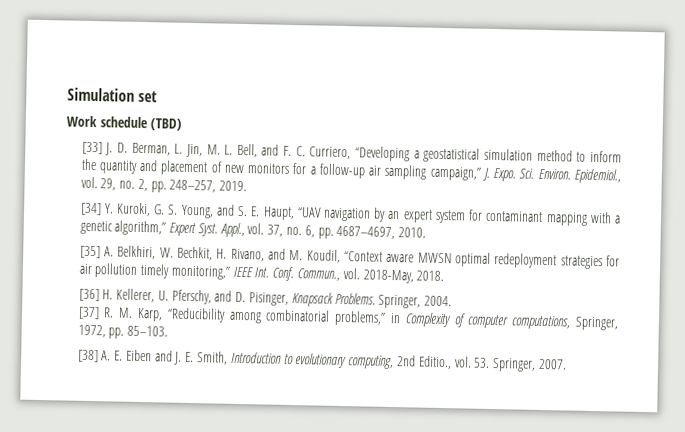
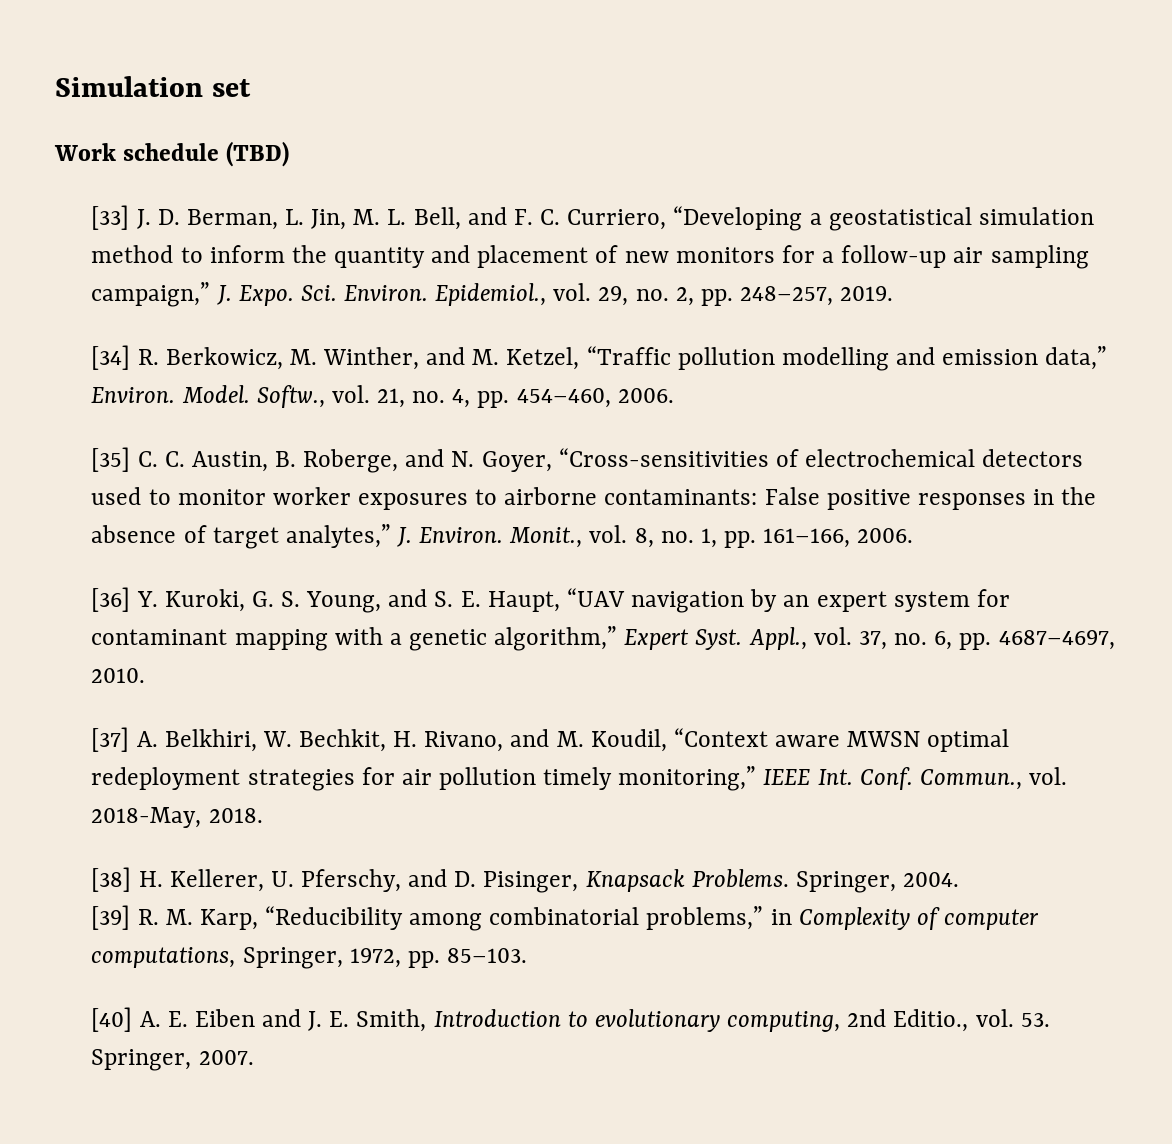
(102, 209) none -> [137,346,1108,371] [91,385,674,408] [91,447,1084,473] [91,487,1097,510] [91,524,914,549] [91,587,131,612] R. Berkowicz, M. Winther, and M. Ketzel, “Traffic pollution modelling and emission data,” Environ. Model. Softw., vol. 21, no. 4, pp. 454–460, 2006. // [35] C. C. Austin, B. Roberge, and N. Goyer, “Cross-sensitivities of electrochemical detectors used to monitor worker exposures to airborne contaminants: False positive responses in the absence of target analytes,” J. Environ. Monit., vol. 8, no. 1, pp. 161–166, 2006. // [36]
[79,245,101,259] [35] -> [91,727,130,752] [37]
[78,288,100,302] [36] -> [91,867,132,892] [38]
[77,306,100,320] [37] -> [91,905,131,930] [39]
[77,349,99,363] [38] -> [91,1007,133,1032] [40]

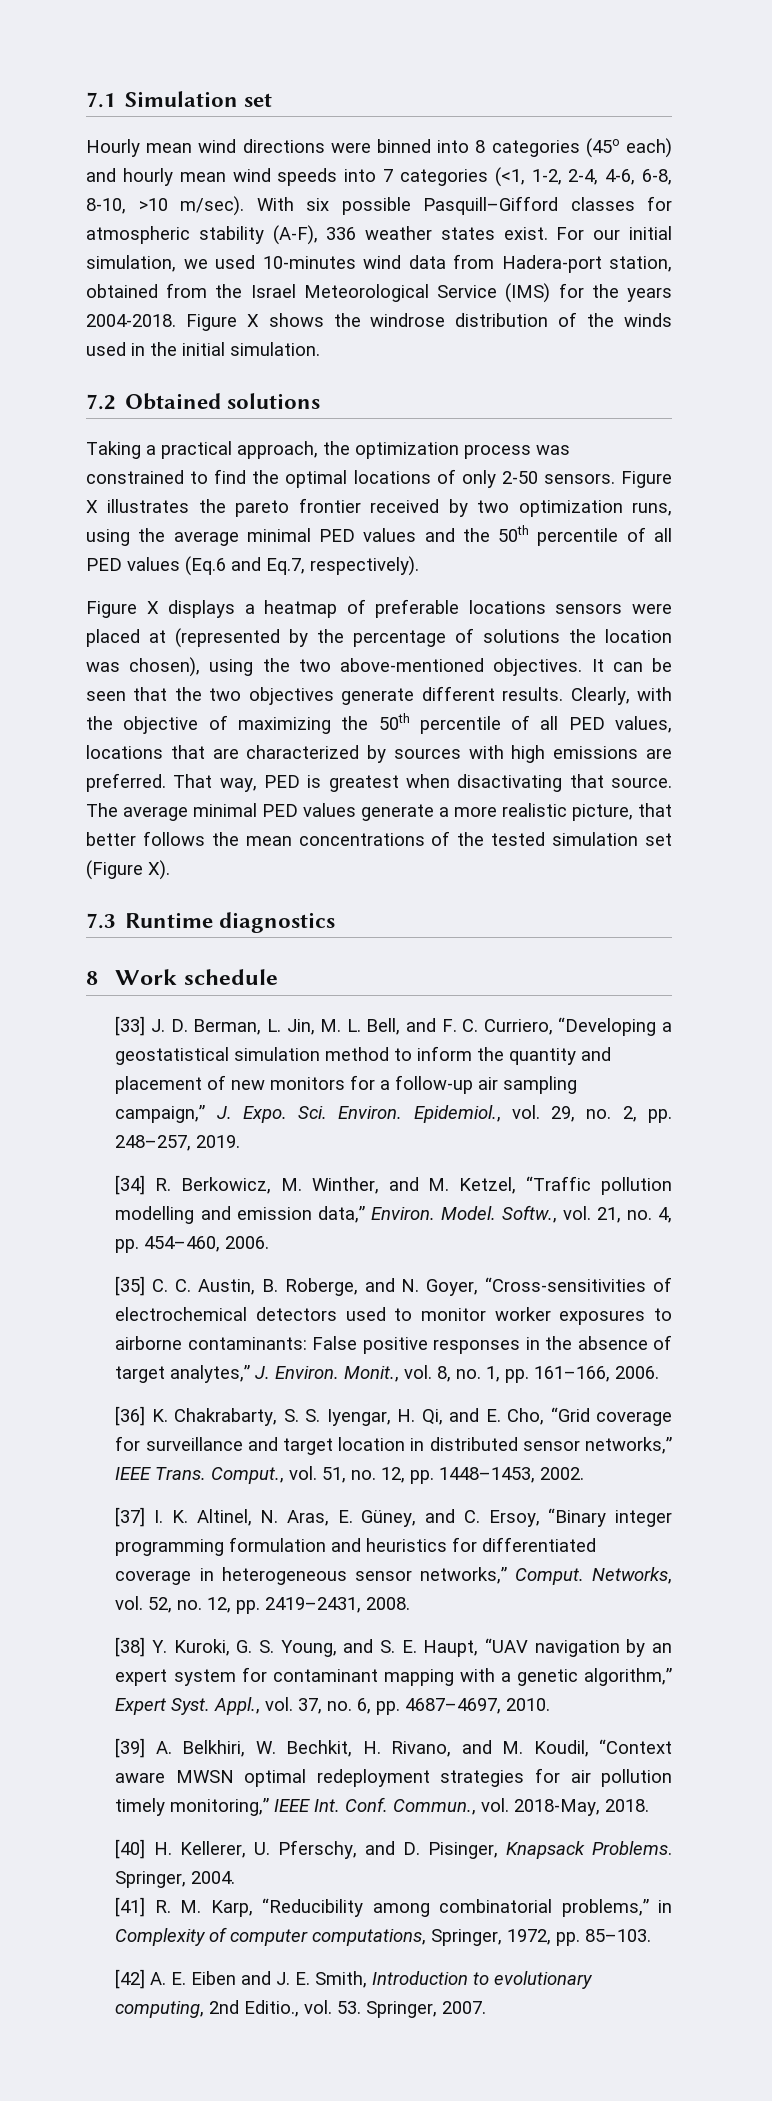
(55, 86) none -> [86,92,116,108] 7.1
(251, 88) none -> [86,138,672,158] [86,167,672,187] [86,196,672,216] [86,225,672,245] [86,254,672,273] [86,283,672,303] [86,312,673,331] [86,342,320,356] [86,393,321,410] [86,441,570,459] [86,469,673,488] [86,498,673,517] [86,525,672,546] [86,556,419,576] [86,599,672,618] [86,628,672,648] [86,657,672,677] [86,686,673,705] [86,713,672,734] [86,745,672,763] [86,773,672,792] [86,803,672,821] [86,831,673,846] [86,860,170,880] [86,912,336,933] [86,971,98,985] Hourly mean wind directions were binned into 8 categories (45o each) and hourly mean wind speeds into 7 categories (<1, 1-2, 2-4, 4-6, 6-8, 8-10, >10 m/sec). With six possible Pasquill–Gifford classes for atmospheric stability (A-F), 336 weather states exist. For our initial simulation, we used 10-minutes wind data from Hadera-port station, obtained from the Israel Meteorological Service (IMS) for the years 2004-2018. Figure X shows the windrose distribution of the winds used in the initial simulation. // 7.2 Obtained solutions // Taking a practical approach, the optimization process was constrained to find the optimal locations of only 2-50 sensors. Figure X illustrates the pareto frontier received by two optimization runs, using the average minimal PED values and the 50th percentile of all PED values (Eq.6 and Eq.7, respectively). // Figure X displays a heatmap of preferable locations sensors were placed at (represented by the percentage of solutions the location was chosen), using the two above-mentioned objectives. It can be seen that the two objectives generate different results. Clearly, with the objective of maximizing the 50th percentile of all PED values, locations that are characterized by sources with high emissions are preferred. That way, PED is greatest when disactivating that source. The average minimal PED values generate a more realistic picture, that better follows the mean concentrations of the tested simulation set (Figure X). // 7.3 Runtime diagnostics // 8
[226,141,290,167] (TBD) -> (278, 977) none
(131, 599) none -> [151,1407,673,1426] [115,1436,672,1455] [115,1466,585,1484] [115,1507,673,1527] [115,1537,597,1556] [115,1567,672,1585] [115,1596,411,1614] [115,1637,146,1657] K. Chakrabarty, S. S. Iyengar, H. Qi, and E. Cho, “Grid coverage for surveillance and target location in distributed sensor networks,” IEEE Trans. Comput., vol. 51, no. 12, pp. 1448–1453, 2002. // [37] I. K. Altinel, N. Aras, E. Güney, and C. Ersoy, “Binary integer programming formulation and heuristics for differentiated coverage in heterogeneous sensor networks,” Comput. Networks, vol. 52, no. 12, pp. 2419–2431, 2008. // [38]
[91,727,130,752] [37] -> [115,1738,146,1758] [39]
[91,867,132,892] [38] -> [115,1839,146,1859] [40]
[91,905,131,930] [39] -> [115,1897,146,1917] [41]
[91,1007,133,1032] [40] -> [115,1969,146,1989] [42]

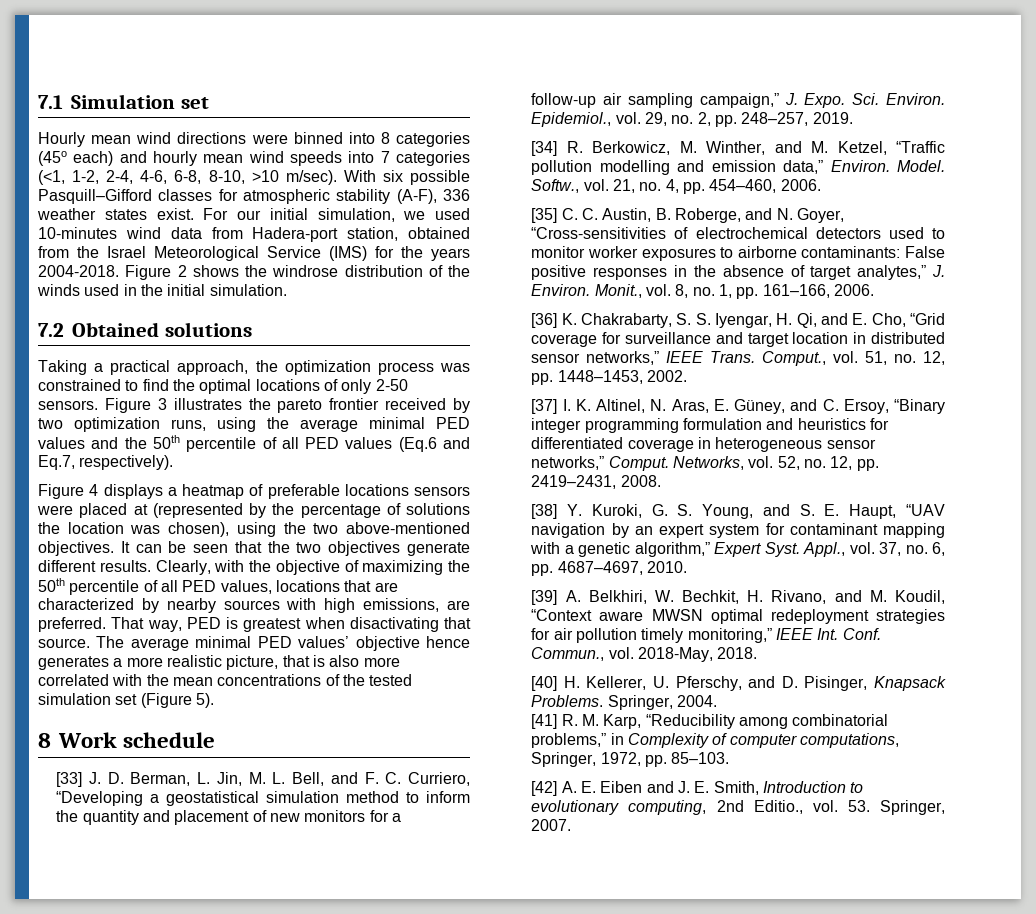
[246,314,259,327] X -> [177,265,187,277] 2
[86,500,98,513] X -> [157,398,167,410] 3
[146,601,159,614] X -> [89,484,99,496] 4
(387, 754) none -> [166,598,216,613] nearby
[553,746,639,759] emissions -> [363,598,440,612] emissions,
[303,803,434,821] values generate -> [298,636,470,651] [38,656,109,670] values’ objective hence generates
[86,831,205,846] better follows -> [312,655,400,667] [38,674,143,686] is also more correlated with
[148,860,170,880] [86,912,336,933] X). // 7.3 Runtime diagnostics -> [195,693,214,708] 5).

